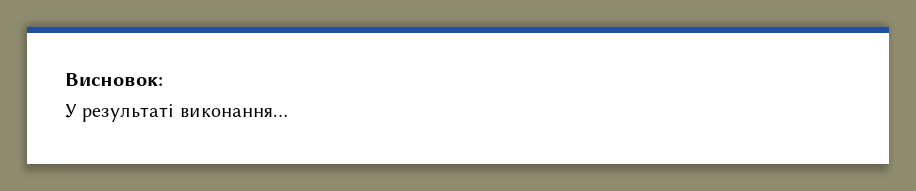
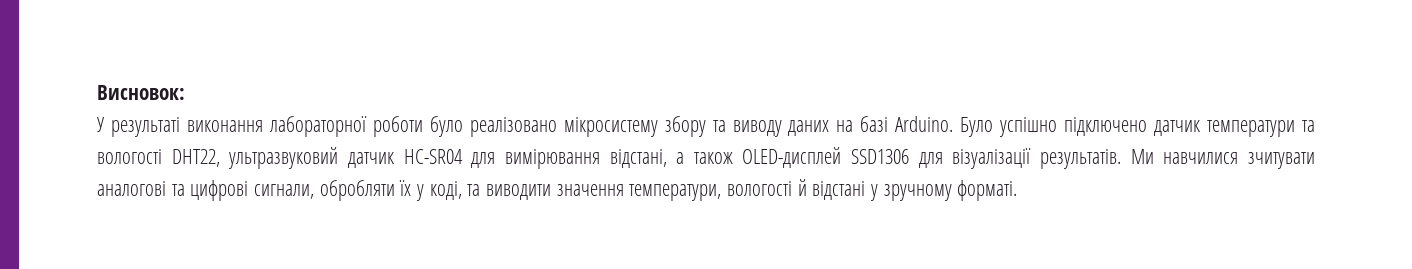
[179,107,288,118] виконання… -> [186,116,1316,137] [97,147,1316,169] [97,179,1018,201] виконання лабораторної роботи було реалізовано мікросистему збору та виводу даних на базі Arduino. Було успішно підключено датчик температури та вологості DHT22, ультразвуковий датчик HC-SR04 для вимірювання відстані, а також OLED-дисплей SSD1306 для візуалізації результатів. Ми навчилися зчитувати аналогові та цифрові сигнали, обробляти їх у коді, та виводити значення температури, вологості й відстані у зручному форматі.

